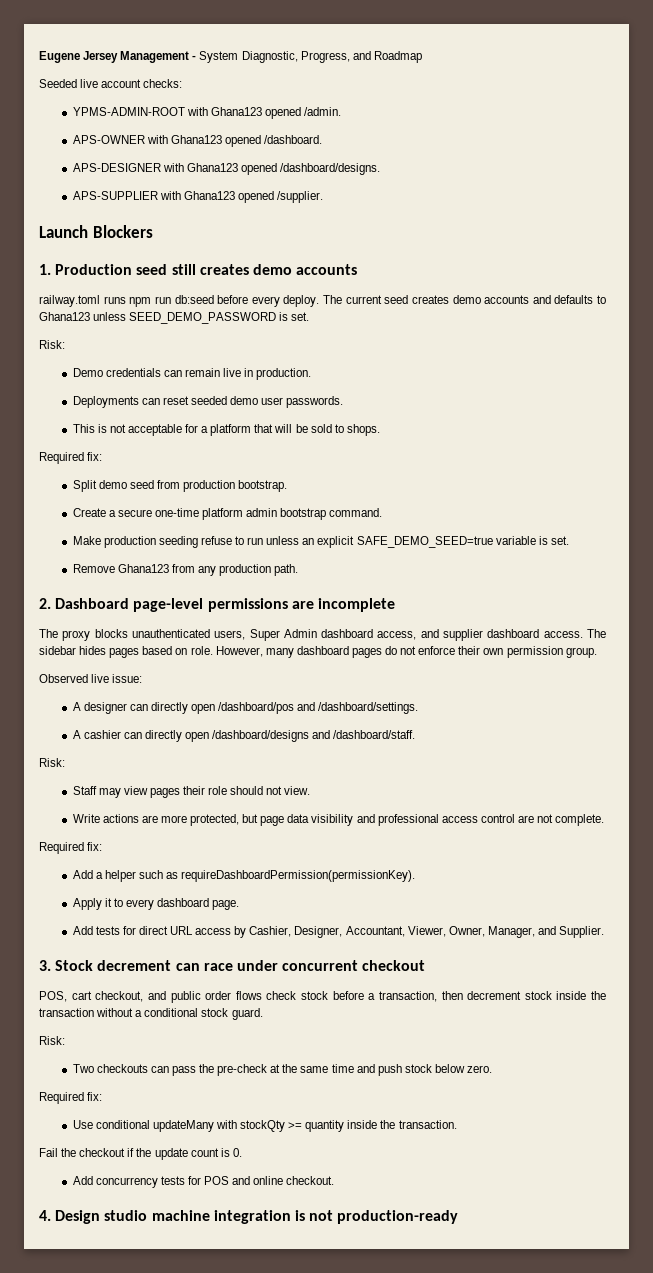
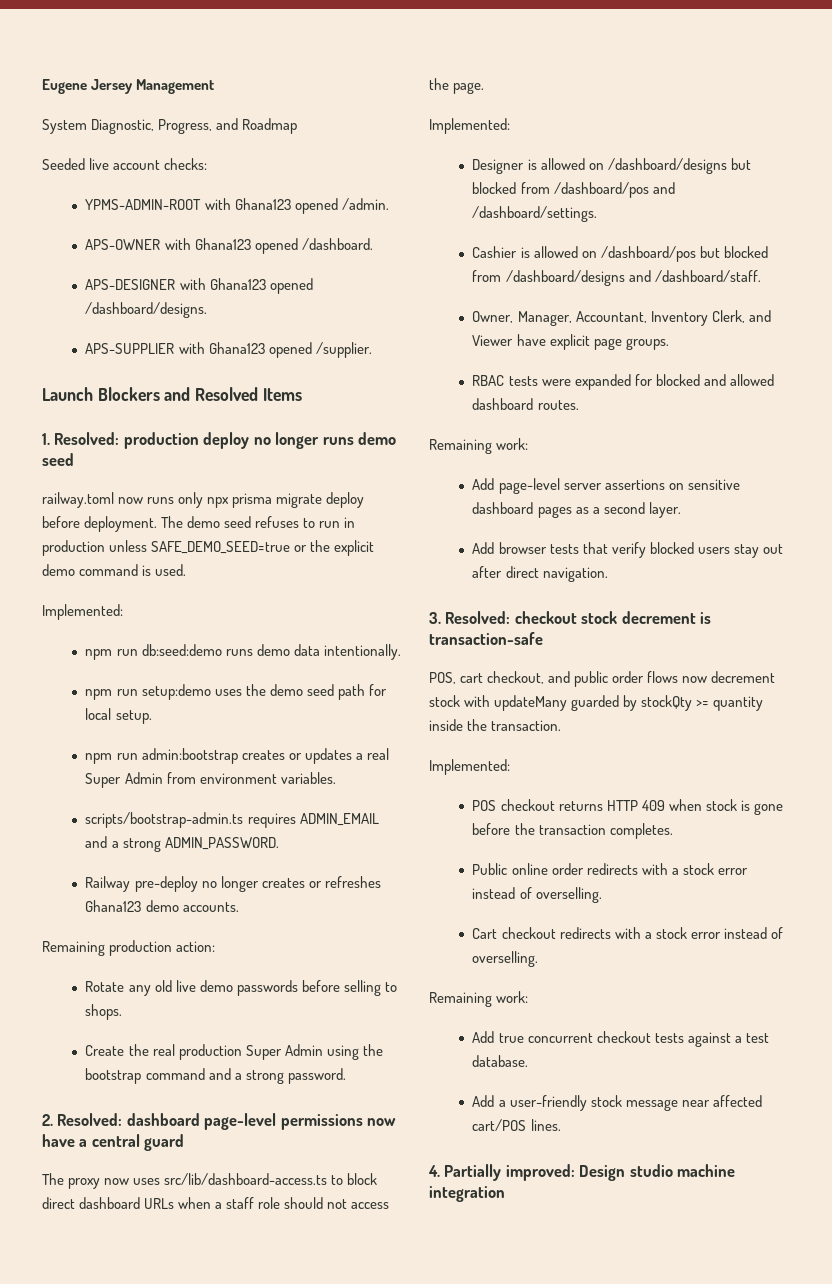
[192,55,197,60] - -> (215, 86) //
[39,264,358,275] [39,295,606,307] [39,312,310,324] [39,340,65,349] [72,368,312,380] [72,396,344,408] [72,424,380,436] [39,452,103,464] [72,480,288,492] [72,508,383,520] [72,536,569,548] [72,564,299,576] [39,598,395,612] [39,629,607,641] [39,646,597,658] [39,674,143,683] [72,702,419,714] [72,730,416,742] [39,758,65,767] [72,786,311,798] [72,814,605,826] [39,842,103,854] [72,870,416,882] [72,898,240,910] [72,926,605,938] [39,960,426,971] // 1. Production seed still creates demo accounts // railway.toml runs npm run db:seed before every deploy. The current seed creates demo accounts and defaults to Ghana123 unless SEED_DEMO_PASSWORD is set. // Risk: // Demo credentials can remain live in production. // Deployments can reset seeded demo user passwords. // This is not acceptable for a platform that will be sold to shops. // Required fix: // Split demo seed from production bootstrap. // Create a secure one-time platform admin bootstrap command. // Make production seeding refuse to run unless an explicit SAFE_DEMO_SEED=true variable is set. // Remove Ghana123 from any production path. // 2. Dashboard page-level permissions are incomplete // The proxy blocks unauthenticated users, Super Admin dashboard access, and supplier dashboard access. The sidebar hides pages based on role. However, many dashboard pages do not enforce their own permission group. // Observed live issue: // A designer can directly open /dashboard/pos and /dashboard/settings. // A cashier can directly open /dashboard/designs and /dashboard/staff. // Risk: // Staff may view pages their role should not view. // Write actions are more protected, but page data visibility and professional access control are not complete. // Required fix: // Add a helper such as requireDashboardPermission(permissionKey). // Apply it to every dashboard page. // Add tests for direct URL access by Cashier, Designer, Accountant, Viewer, Owner, Manager, and Supplier. // 3. Stock decrement can race under concurrent checkout -> [164,387,302,401] [42,432,397,449] [42,453,74,466] [42,492,365,508] [42,516,356,532] [42,540,375,556] [42,564,187,576] [42,604,123,620] [85,644,401,660] [85,684,387,700] [85,708,152,724] [85,748,389,764] [85,772,336,788] [85,812,379,828] [85,836,279,852] [85,876,381,892] [85,900,239,912] [42,940,216,956] [85,980,397,996] [85,1004,123,1020] [85,1044,383,1060] [85,1068,346,1084] [42,1113,397,1130] [42,1134,185,1151] [42,1173,378,1189] [42,1197,390,1209] [429,78,485,94] [429,118,510,134] [472,158,751,174] [472,182,675,198] [472,206,598,222] [472,246,768,262] [472,270,761,286] [472,310,771,326] [472,334,669,350] [472,374,774,390] [472,398,579,410] [429,438,529,454] [472,478,740,494] [472,502,681,518] [472,542,783,558] [472,566,608,582] [429,611,712,624] [429,632,543,645] and Resolved Items // 1. Resolved: production deploy no longer runs demo seed // railway.toml now runs only npx prisma migrate deploy before deployment. The demo seed refuses to run in production unless SAFE_DEMO_SEED=true or the explicit demo command is used. // Implemented: // npm run db:seed:demo runs demo data intentionally. // npm run setup:demo uses the demo seed path for local setup. // npm run admin:bootstrap creates or updates a real Super Admin from environment variables. // scripts/bootstrap-admin.ts requires ADMIN_EMAIL and a strong ADMIN_PASSWORD. // Railway pre-deploy no longer creates or refreshes Ghana123 demo accounts. // Remaining production action: // Rotate any old live demo passwords before selling to shops. // Create the real production Super Admin using the bootstrap command and a strong password. // 2. Resolved: dashboard page-level permissions now have a central guard // The proxy now uses src/lib/dashboard-access.ts to block direct dashboard URLs when a staff role should not access the page. // Implemented: // Designer is allowed on /dashboard/designs but blocked from /dashboard/pos and /dashboard/settings. // Cashier is allowed on /dashboard/pos but blocked from /dashboard/designs and /dashboard/staff. // Owner, Manager, Accountant, Inventory Clerk, and Viewer have explicit page groups. // RBAC tests were expanded for blocked and allowed dashboard routes. // Remaining work: // Add page-level server assertions on sensitive dashboard pages as a second layer. // Add browser tests that verify blocked users stay out after direct navigation. // 3. Resolved: checkout stock decrement is transaction-safe
[266,991,606,1002] [39,1008,263,1020] [39,1036,65,1045] [72,1064,493,1076] [39,1092,103,1104] [72,1120,237,1132] check stock before a transaction, then decrement stock inside the transaction without a conditional stock guard. // Risk: // Two checkouts can pass the pre-check at the same time and push stock below zero. // Required fix: // Use conditional updateMany with -> [682,671,776,683] [429,695,638,711] now decrement stock with updateMany guarded by
[39,1148,242,1160] [72,1176,335,1188] Fail the checkout if the update count is 0. // Add concurrency tests for POS and online checkout. -> [429,759,510,775] [472,799,783,815] [472,823,673,839] [472,863,748,875] [472,887,602,903] [472,927,783,939] [472,951,539,967] [429,991,529,1007] [472,1031,769,1047] [472,1055,529,1067] [472,1095,762,1111] [472,1119,561,1131] Implemented: // POS checkout returns HTTP 409 when stock is gone before the transaction completes. // Public online order redirects with a stock error instead of overselling. // Cart checkout redirects with a stock error instead of overselling. // Remaining work: // Add true concurrent checkout tests against a test database. // Add a user-friendly stock message near affected cart/POS lines.
(51, 1215) none -> [444,1164,575,1181] Partially improved:
[294,1210,459,1224] is not production-ready -> (505, 1194) none

